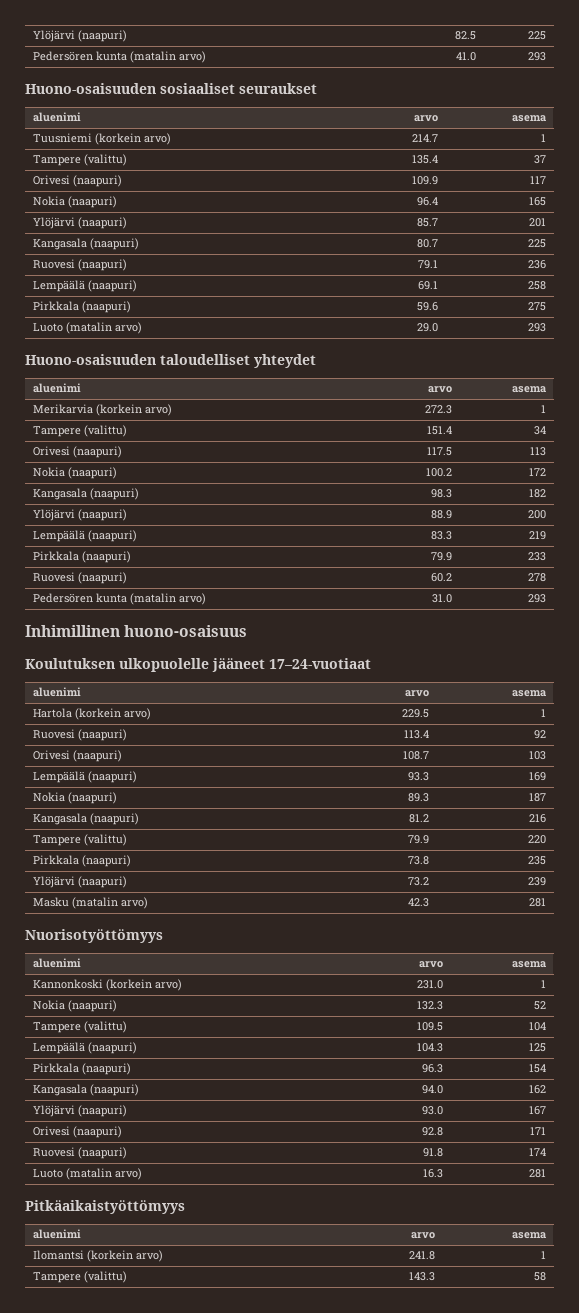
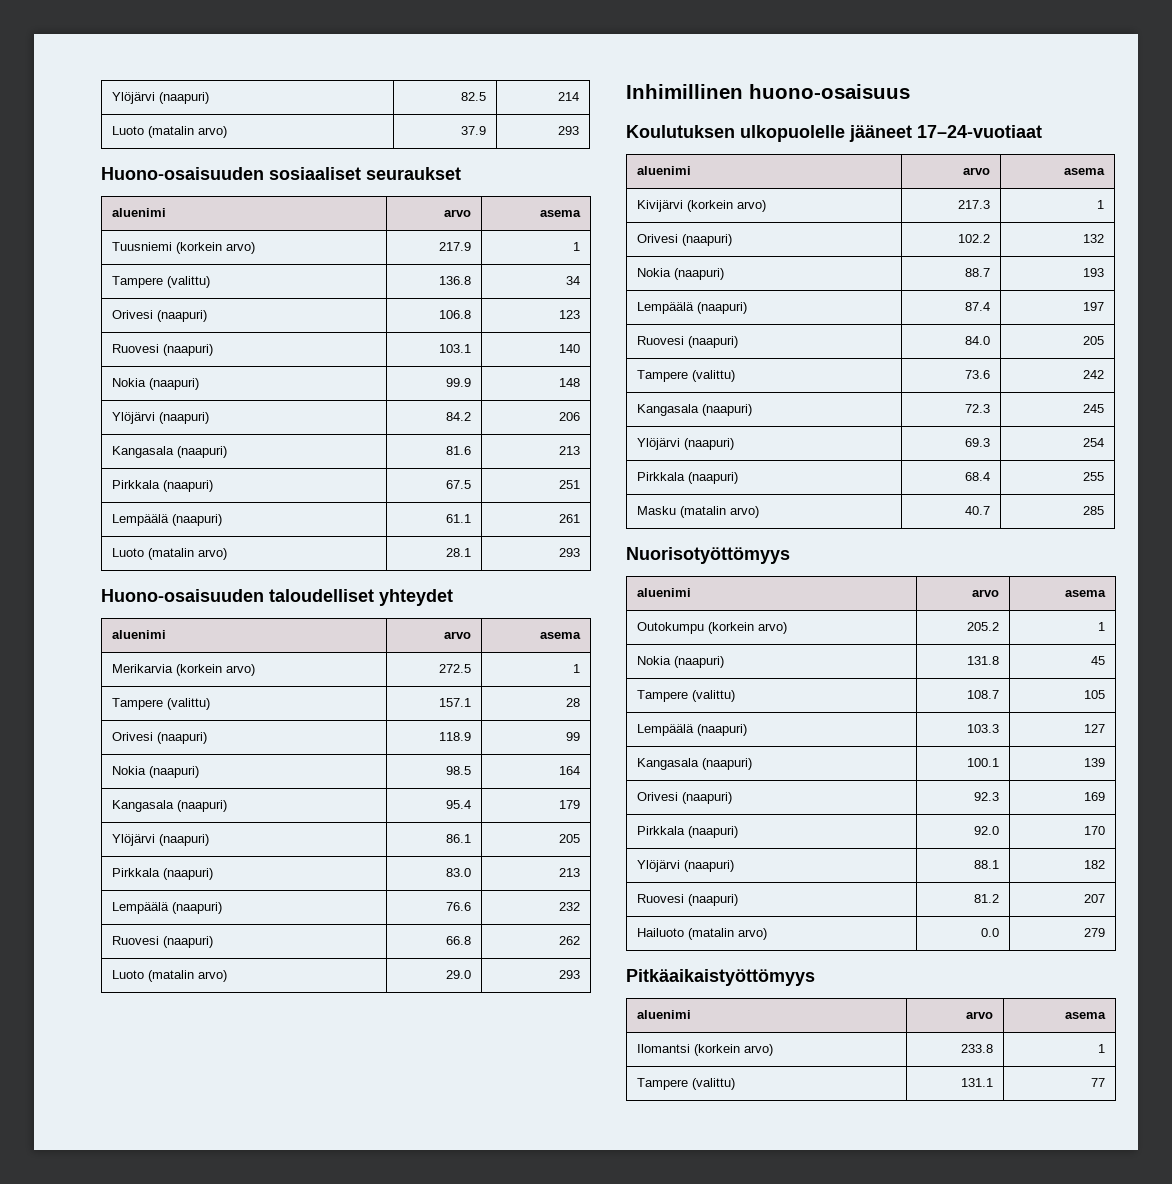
[528,31,547,40] [32,51,206,63] [456,52,477,61] 225 // Pedersören kunta (matalin arvo) | 41.0 -> [557,92,579,101] [112,126,228,138] [460,126,486,135] 214 // Luoto (matalin arvo) | 37.9
[412,134,439,142] [541,134,547,142] [32,154,127,166] [412,155,439,164] [534,155,547,164] [32,175,122,187] [412,176,439,185] [530,176,547,184] [32,196,117,208] [417,197,439,206] [529,197,547,206] [32,217,127,229] [417,218,439,227] [529,218,547,227] [32,238,139,250] [417,239,439,248] [528,239,547,248] [32,259,127,271] [418,260,439,269] [528,260,547,269] [32,280,137,292] [418,281,439,290] [528,281,547,290] [32,301,131,313] [417,302,439,311] [528,302,547,311] [32,322,142,334] [417,323,439,332] 214.7 | 1 // Tampere (valittu) | 135.4 | 37 // Orivesi (naapuri) | 109.9 | 117 // Nokia (naapuri) | 96.4 | 165 // Ylöjärvi (naapuri) | 85.7 | 201 // Kangasala (naapuri) | 80.7 | 225 // Ruovesi (naapuri) | 79.1 | 236 // Lempäälä (naapuri) | 69.1 | 258 // Pirkkala (naapuri) | 59.6 | 275 // Luoto (matalin arvo) | 29.0 -> [438,242,471,251] [572,242,580,251] [112,276,211,288] [438,276,471,285] [565,276,580,285] [112,310,208,322] [438,310,471,319] [558,310,580,319] [112,344,214,356] [438,344,471,353] [558,344,580,353] [112,378,200,390] [445,378,471,387] [558,378,580,387] [112,412,210,424] [445,412,471,421] [558,412,580,421] [112,446,228,458] [445,446,471,455] [558,446,580,455] [112,480,214,492] [445,480,471,489] [558,480,580,489] [112,514,223,526] [445,514,471,523] [558,514,580,523] [112,548,228,560] [445,548,471,557] 217.9 | 1 // Tampere (valittu) | 136.8 | 34 // Orivesi (naapuri) | 106.8 | 123 // Ruovesi (naapuri) | 103.1 | 140 // Nokia (naapuri) | 99.9 | 148 // Ylöjärvi (naapuri) | 84.2 | 206 // Kangasala (naapuri) | 81.6 | 213 // Pirkkala (naapuri) | 67.5 | 251 // Lempäälä (naapuri) | 61.1 | 261 // Luoto (matalin arvo) | 28.1
[425,405,453,414] [541,405,547,413] [32,425,127,437] [427,426,453,435] [534,426,547,435] [32,446,122,458] [427,447,453,456] [530,447,547,456] [32,467,117,479] [426,468,453,477] [529,468,547,476] [32,488,139,500] [431,489,453,498] [529,489,547,498] [32,509,127,521] [431,510,453,519] [528,510,547,519] [32,530,137,542] [431,531,453,540] [529,531,547,540] [32,551,131,563] [431,552,453,561] [528,552,547,561] [32,572,127,584] [431,573,453,582] [528,573,547,582] [32,593,206,605] [432,594,453,603] 272.3 | 1 // Tampere (valittu) | 151.4 | 34 // Orivesi (naapuri) | 117.5 | 113 // Nokia (naapuri) | 100.2 | 172 // Kangasala (naapuri) | 98.3 | 182 // Ylöjärvi (naapuri) | 88.9 | 200 // Lempäälä (naapuri) | 83.3 | 219 // Pirkkala (naapuri) | 79.9 | 233 // Ruovesi (naapuri) | 60.2 | 278 // Pedersören kunta (matalin arvo) | 31.0 -> [438,664,471,673] [572,664,580,673] [112,698,211,710] [438,698,471,707] [565,698,580,707] [112,732,208,744] [438,732,471,741] [565,732,580,741] [112,766,200,778] [445,766,471,775] [558,766,580,775] [112,800,228,812] [445,800,471,809] [558,800,580,809] [112,834,210,846] [445,834,471,843] [558,834,580,843] [112,868,214,880] [445,868,471,877] [558,868,580,877] [112,902,223,914] [445,902,471,911] [558,902,580,911] [112,936,214,948] [445,936,471,945] [558,936,580,945] [112,970,228,982] [445,970,471,979] 272.5 | 1 // Tampere (valittu) | 157.1 | 28 // Orivesi (naapuri) | 118.9 | 99 // Nokia (naapuri) | 98.5 | 164 // Kangasala (naapuri) | 95.4 | 179 // Ylöjärvi (naapuri) | 86.1 | 205 // Pirkkala (naapuri) | 83.0 | 213 // Lempäälä (naapuri) | 76.6 | 232 // Ruovesi (naapuri) | 66.8 | 262 // Luoto (matalin arvo) | 29.0
[32,708,151,720] [402,709,430,718] [541,709,547,717] [32,729,127,741] [404,730,430,739] [534,730,547,739] [32,750,122,762] [403,751,430,760] [529,751,547,760] [32,771,137,783] [408,772,430,781] [529,772,547,781] [32,792,117,804] [408,793,430,802] [529,793,547,802] [32,813,139,825] [409,814,430,823] [529,814,547,823] [32,834,127,846] [408,835,430,844] [528,835,547,844] [32,855,131,867] [408,856,430,865] [528,856,547,865] [32,876,127,888] [408,877,430,886] [528,877,547,886] Hartola (korkein arvo) | 229.5 | 1 // Ruovesi (naapuri) | 113.4 | 92 // Orivesi (naapuri) | 108.7 | 103 // Lempäälä (naapuri) | 93.3 | 169 // Nokia (naapuri) | 89.3 | 187 // Kangasala (naapuri) | 81.2 | 216 // Tampere (valittu) | 79.9 | 220 // Pirkkala (naapuri) | 73.8 | 235 // Ylöjärvi (naapuri) | 73.2 | 239 -> [637,200,767,212] [957,200,990,209] [1096,200,1104,209] [637,234,733,246] [957,234,990,243] [1082,234,1104,243] [637,268,725,280] [964,268,990,277] [1082,268,1104,277] [637,302,748,314] [964,302,990,311] [1082,302,1104,311] [637,336,739,348] [964,336,990,345] [1082,336,1104,345] [637,370,736,382] [964,370,990,379] [1082,370,1104,379] [637,404,753,416] [964,404,990,413] [1082,404,1104,413] [637,438,735,450] [964,438,990,447] [1082,438,1104,447] [637,472,739,484] [964,472,990,481] [1082,472,1104,481] Kivijärvi (korkein arvo) | 217.3 | 1 // Orivesi (naapuri) | 102.2 | 132 // Nokia (naapuri) | 88.7 | 193 // Lempäälä (naapuri) | 87.4 | 197 // Ruovesi (naapuri) | 84.0 | 205 // Tampere (valittu) | 73.6 | 242 // Kangasala (naapuri) | 72.3 | 245 // Ylöjärvi (naapuri) | 69.3 | 254 // Pirkkala (naapuri) | 68.4 | 255
[408,898,430,907] [529,898,547,907] 42.3 | 281 -> [964,506,990,515] [1082,506,1104,515] 40.7 | 285
[32,979,182,991] [417,980,444,989] Kannonkoski (korkein arvo) | 231.0 -> [637,622,788,634] [966,622,999,631] Outokumpu (korkein arvo) | 205.2
[417,1001,444,1010] [534,1001,547,1010] [32,1021,127,1033] [417,1022,444,1031] [529,1022,547,1031] [32,1042,137,1054] [417,1043,444,1052] [529,1043,547,1052] [32,1063,131,1075] [422,1064,444,1073] [529,1064,547,1073] [32,1084,139,1096] [422,1085,444,1094] [529,1085,547,1094] [32,1105,127,1117] [422,1106,444,1115] [529,1106,547,1115] [32,1126,122,1138] [422,1127,444,1136] [530,1127,547,1135] [32,1147,127,1159] [423,1148,444,1157] [529,1148,547,1156] [32,1168,142,1180] [423,1169,444,1178] [529,1169,547,1178] 132.3 | 52 // Tampere (valittu) | 109.5 | 104 // Lempäälä (naapuri) | 104.3 | 125 // Pirkkala (naapuri) | 96.3 | 154 // Kangasala (naapuri) | 94.0 | 162 // Ylöjärvi (naapuri) | 93.0 | 167 // Orivesi (naapuri) | 92.8 | 171 // Ruovesi (naapuri) | 91.8 | 174 // Luoto (matalin arvo) | 16.3 | 281 -> [966,656,999,665] [1090,656,1105,665] [637,690,736,702] [966,690,999,699] [1083,690,1105,699] [637,724,748,736] [966,724,999,733] [1083,724,1105,733] [637,758,753,770] [966,758,999,767] [1083,758,1105,767] [637,792,733,804] [973,792,999,801] [1083,792,1105,801] [637,826,739,838] [973,826,999,835] [1083,826,1105,835] [637,860,735,872] [973,860,999,869] [1083,860,1105,869] [637,894,739,906] [973,894,999,903] [1083,894,1105,903] [637,928,768,940] [980,928,999,937] [1083,928,1105,937] 131.8 | 45 // Tampere (valittu) | 108.7 | 105 // Lempäälä (naapuri) | 103.3 | 127 // Kangasala (naapuri) | 100.1 | 139 // Orivesi (naapuri) | 92.3 | 169 // Pirkkala (naapuri) | 92.0 | 170 // Ylöjärvi (naapuri) | 88.1 | 182 // Ruovesi (naapuri) | 81.2 | 207 // Hailuoto (matalin arvo) | 0.0 | 279
[409,1251,436,1260] [541,1251,547,1259] [32,1271,127,1283] [409,1272,436,1281] [534,1272,547,1281] 241.8 | 1 // Tampere (valittu) | 143.3 | 58 -> [960,1044,993,1053] [1097,1044,1105,1053] [637,1078,736,1090] [960,1078,993,1087] [1090,1078,1105,1087] 233.8 | 1 // Tampere (valittu) | 131.1 | 77

